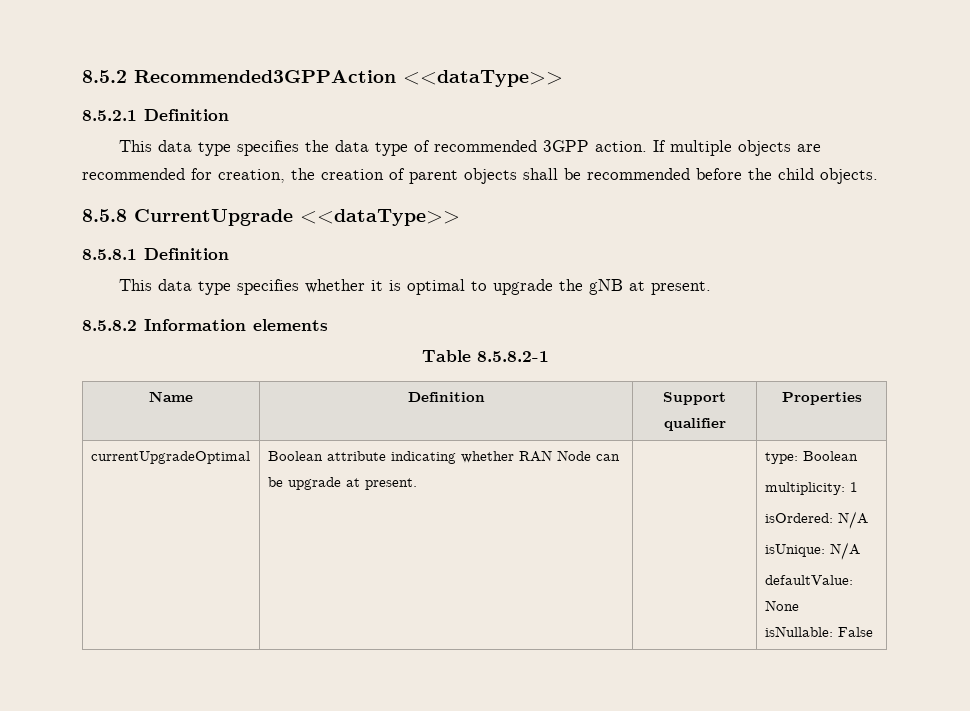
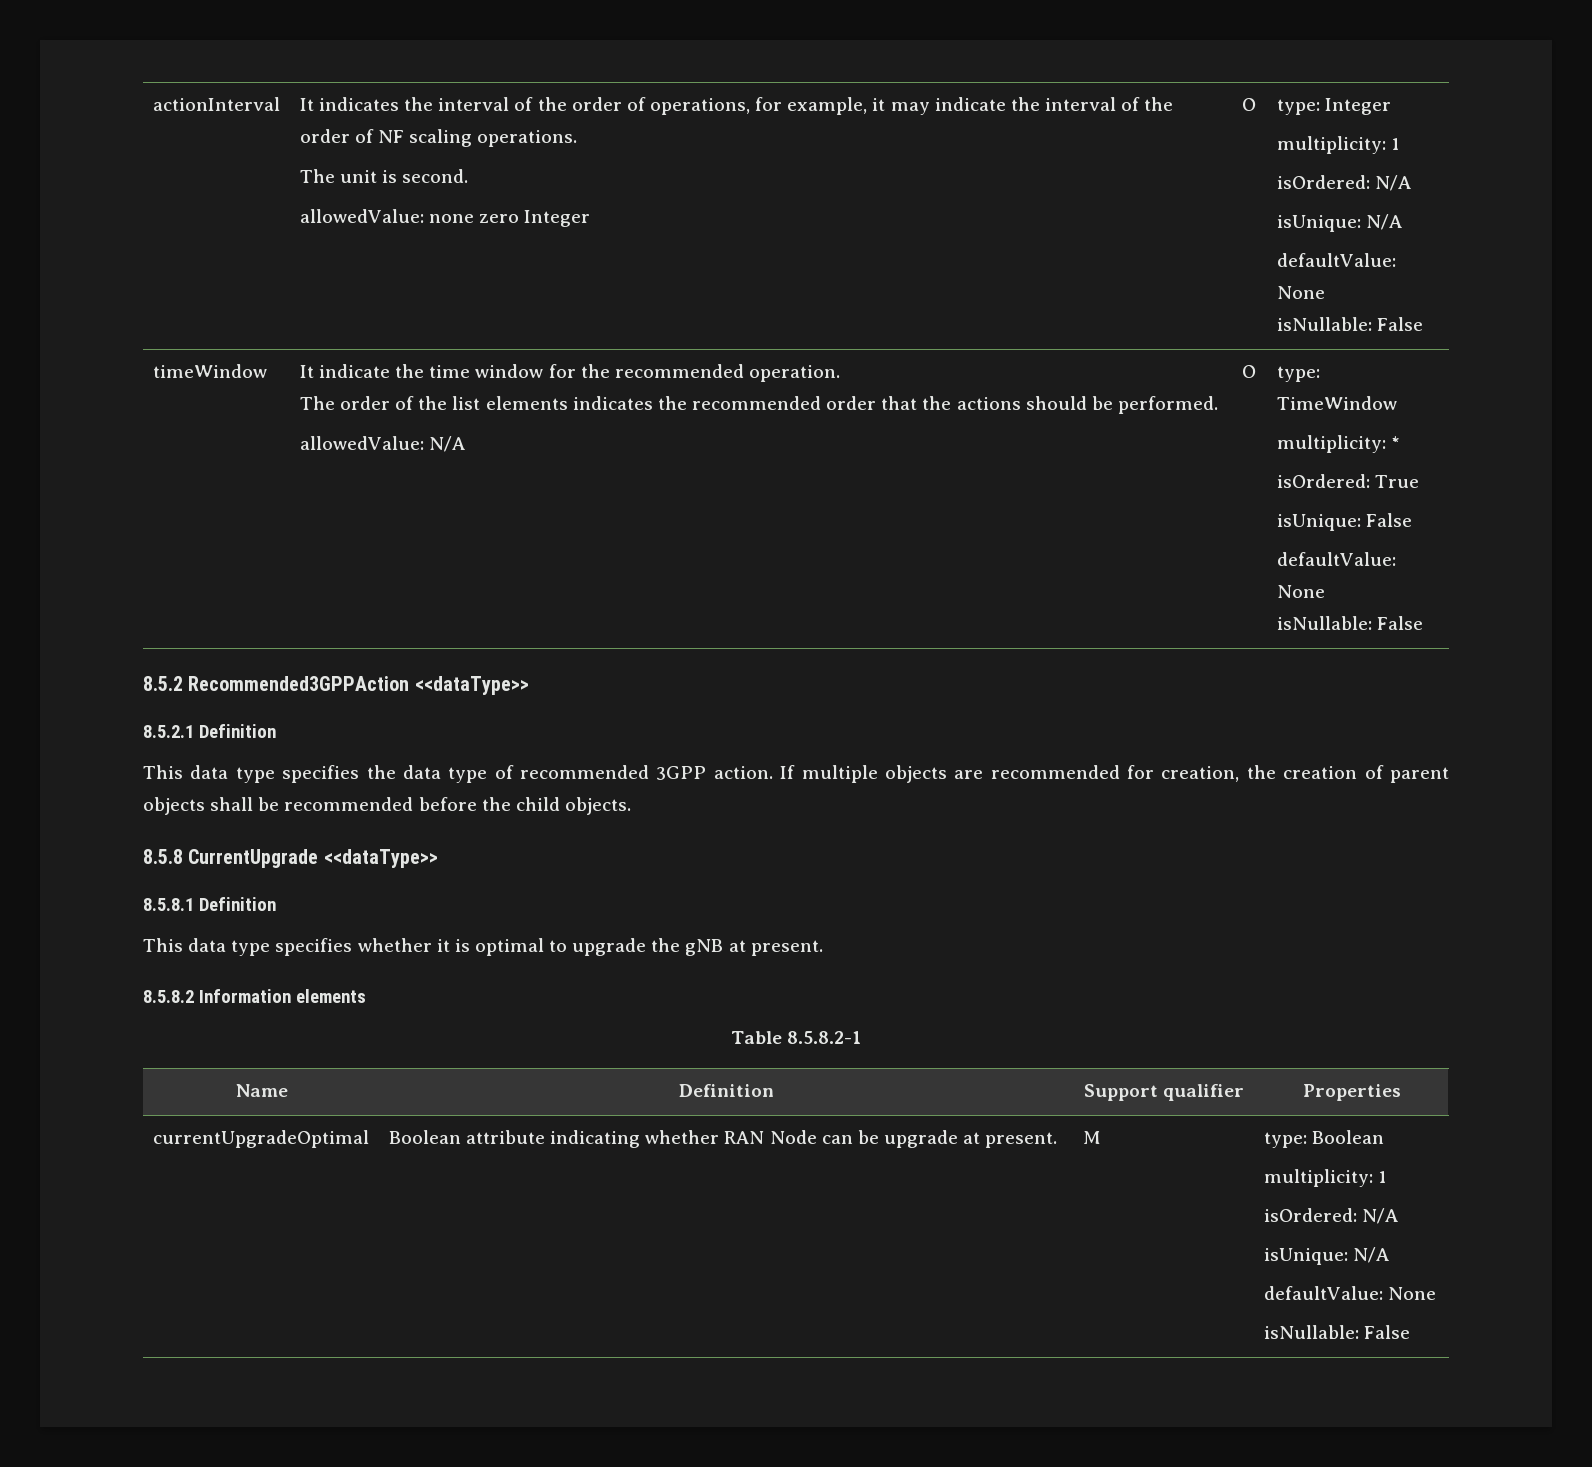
(82, 76) none -> [152,97,280,111] [299,97,1174,115] [299,129,578,147] [299,169,469,183] [299,209,591,227] [1241,98,1256,111] [1276,98,1392,115] [1276,136,1400,154] [1276,175,1412,191] [1276,214,1403,232] [1276,253,1396,267] [1276,286,1325,299] [1276,317,1424,331] [152,364,267,378] [299,364,840,382] [299,396,1218,414] [299,436,466,452] [1241,365,1256,378] [1276,366,1320,382] [1276,396,1397,410] [1276,435,1401,453] [1276,474,1420,488] [1276,513,1413,531] [1276,552,1396,566] [1276,585,1325,598] [1276,616,1424,630] actionInterval | It indicates the interval of the order of operations, for example, it may indicate the interval of the order of NF scaling operations. // The unit is second. // allowedValue: none zero Integer | O | type: Integer // multiplicity: 1 // isOrdered: N/A // isUnique: N/A // defaultValue: None // isNullable: False // timeWindow | It indicate the time window for the recommended operation. // The order of the list elements indicates the recommended order that the actions should be performed. // allowedValue: N/A | O | type: TimeWindow // multiplicity: * // isOrdered: True // isUnique: False // defaultValue: None // isNullable: False //
(417, 484) none -> [1082,1131,1101,1144] M

